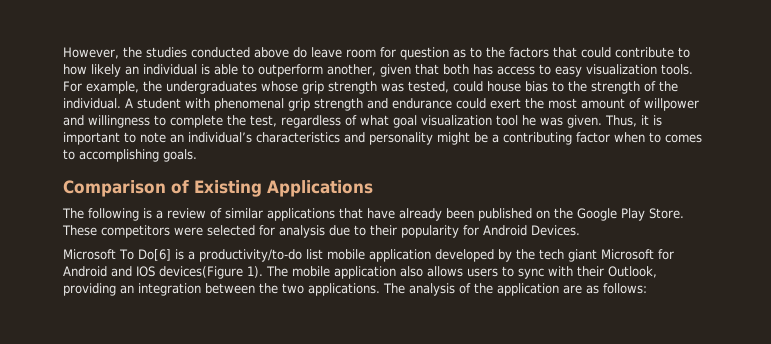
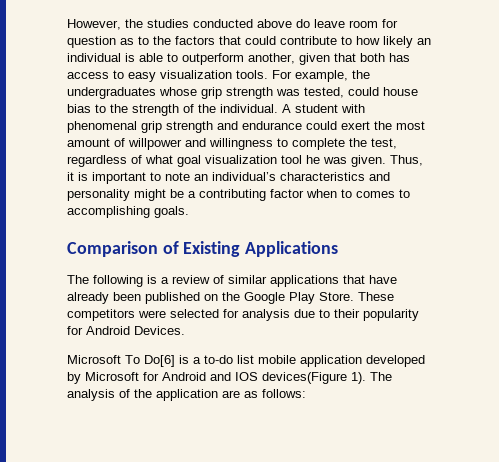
[198,249,302,262] productivity/to-do -> [204,355,233,364] to-do
[515,249,597,262] the tech giant -> (81, 378) none
[292,266,657,279] [63,283,405,296] mobile application also allows users to sync with their Outlook, providing an integration between the two applications. The -> (392, 376) none

